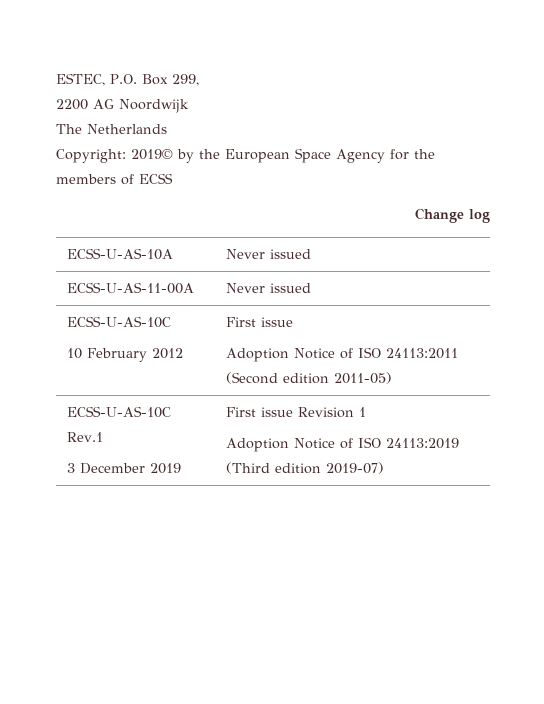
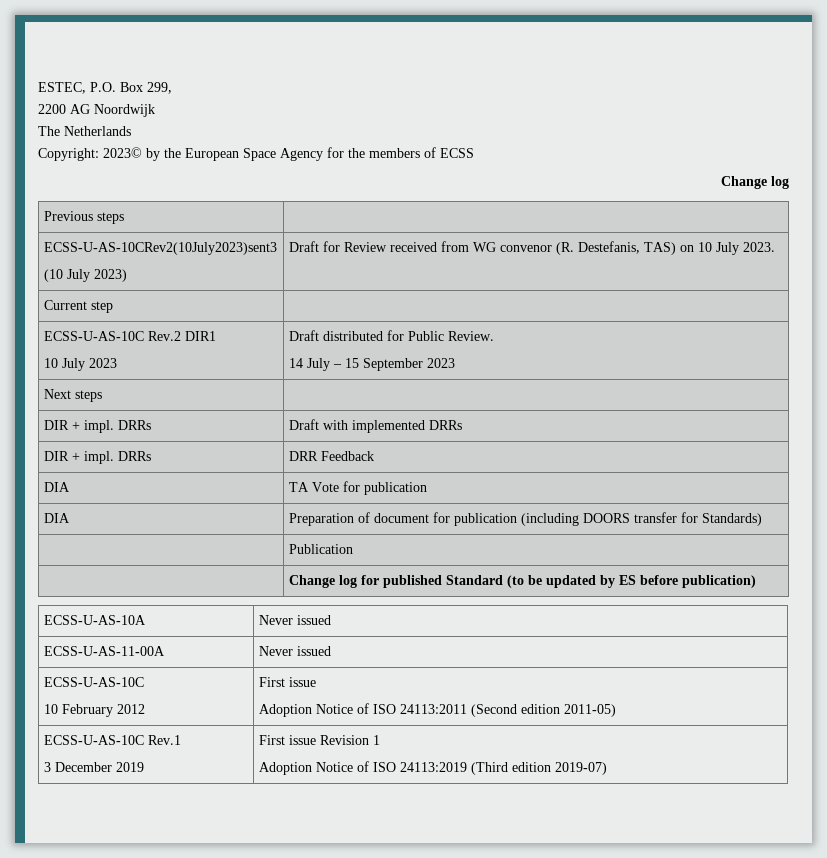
[131,149,173,160] 2019© -> [103,147,142,158] 2023©
(490, 216) none -> [44,211,125,224] [44,242,278,255] [44,269,128,282] [289,241,776,255] [44,300,114,313] [44,331,217,341] [44,358,118,371] [289,330,495,341] [289,358,456,371] [44,389,103,402] [44,420,152,433] [289,419,463,433] [44,451,152,464] [289,451,375,461] [44,482,71,492] [289,481,428,495] [44,513,71,523] [289,512,763,526] [289,544,354,554] [289,575,757,588] // Previous steps | // ECSS-U-AS-10CRev2(10July2023)sent3 // (10 July 2023) | Draft for Review received from WG convenor (R. Destefanis, TAS) on 10 July 2023. // Current step | // ECSS-U-AS-10C Rev.2 DIR1 // 10 July 2023 | Draft distributed for Public Review. // 14 July – 15 September 2023 // Next steps | // DIR + impl. DRRs | Draft with implemented DRRs // DIR + impl. DRRs | DRR Feedback // DIA | TA Vote for publication // DIA | Preparation of document for publication (including DOORS transfer for Standards) // | Publication // | Change log for published Standard (to be updated by ES before publication)

